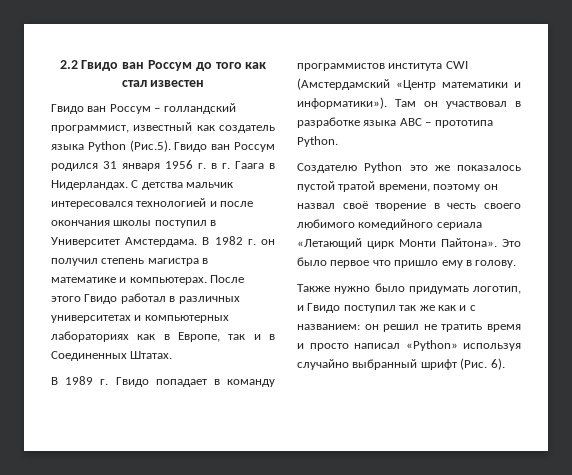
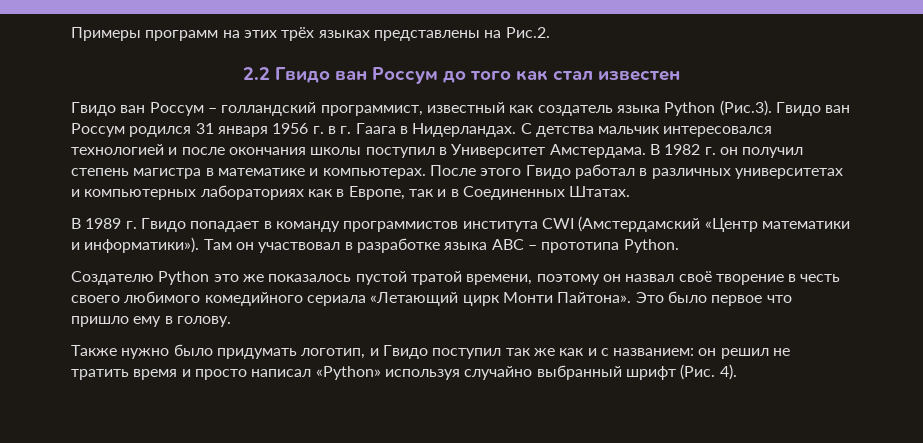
(59, 64) none -> [71,27,550,41] Примеры программ на этих трёх языках представлены на Рис.2. //
[129,140,171,152] (Рис.5). -> [719,100,772,116] (Рис.3).
[490,358,505,370] 6). -> [719,364,737,380] 4).

